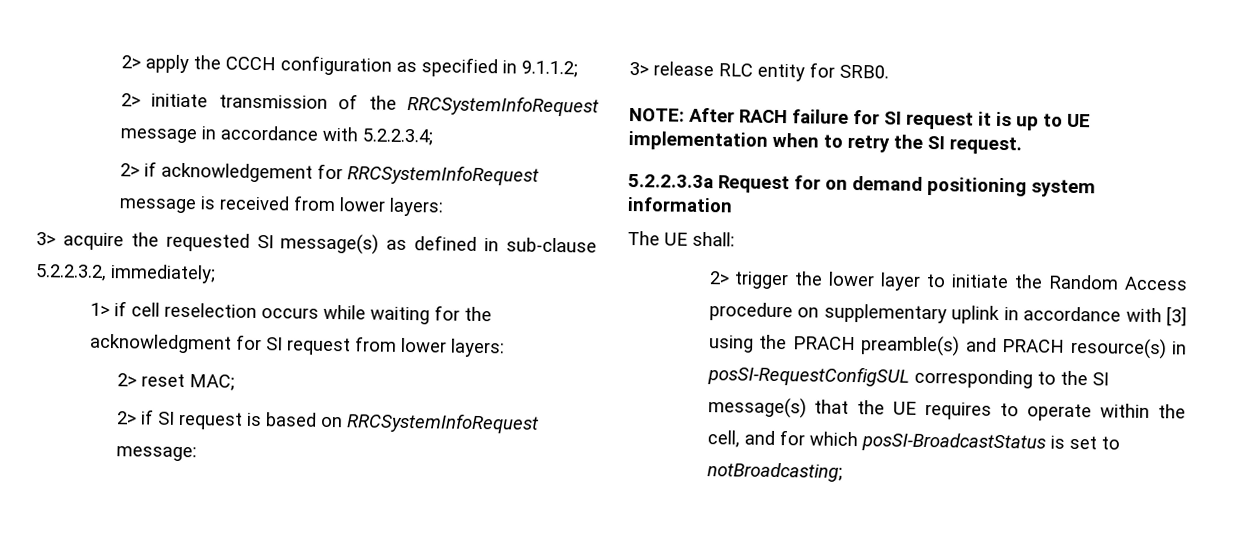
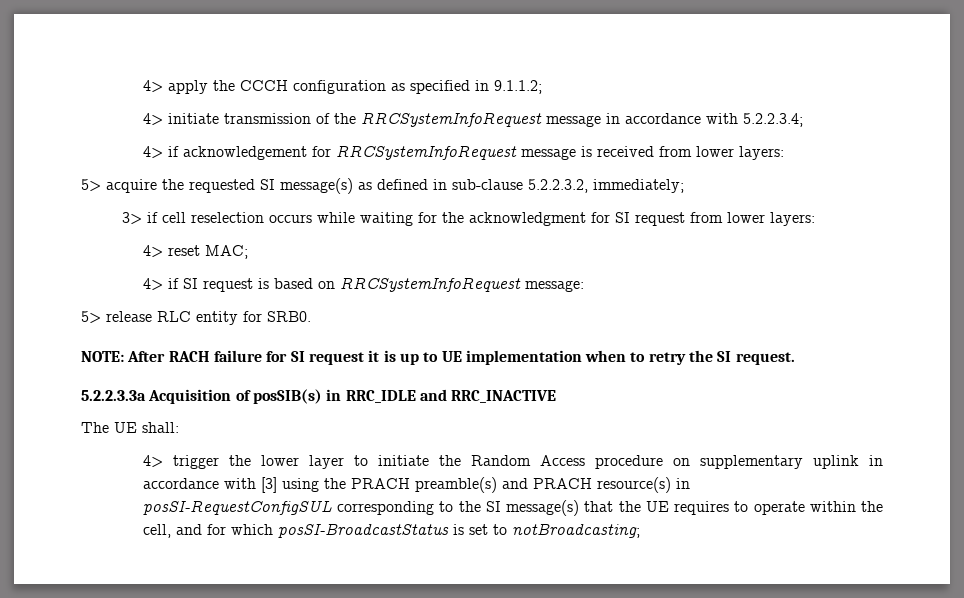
[120,55,141,69] 2> -> [142,80,163,93] 4>
[120,93,141,107] 2> -> [142,113,163,126] 4>
[119,163,140,177] 2> -> [142,146,163,159] 4>
[36,232,56,246] 3> -> [81,179,101,192] 5>
[90,302,111,317] 1> -> [122,212,143,225] 3>
[116,373,137,387] 2> -> [142,245,163,258] 4>
[115,411,137,425] 2> -> [142,278,163,291] 4>
[629,61,649,76] 3> -> [81,311,101,324] 5>
[718,175,1096,198] [627,196,733,213] Request for on demand positioning system information -> [148,389,557,404] Acquisition of posSIB(s) in RRC_IDLE and RRC_INACTIVE
[708,271,730,285] 2> -> [142,455,163,468] 4>

